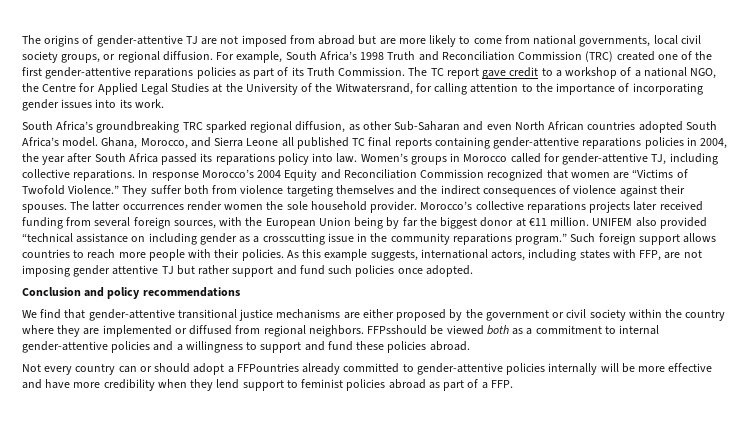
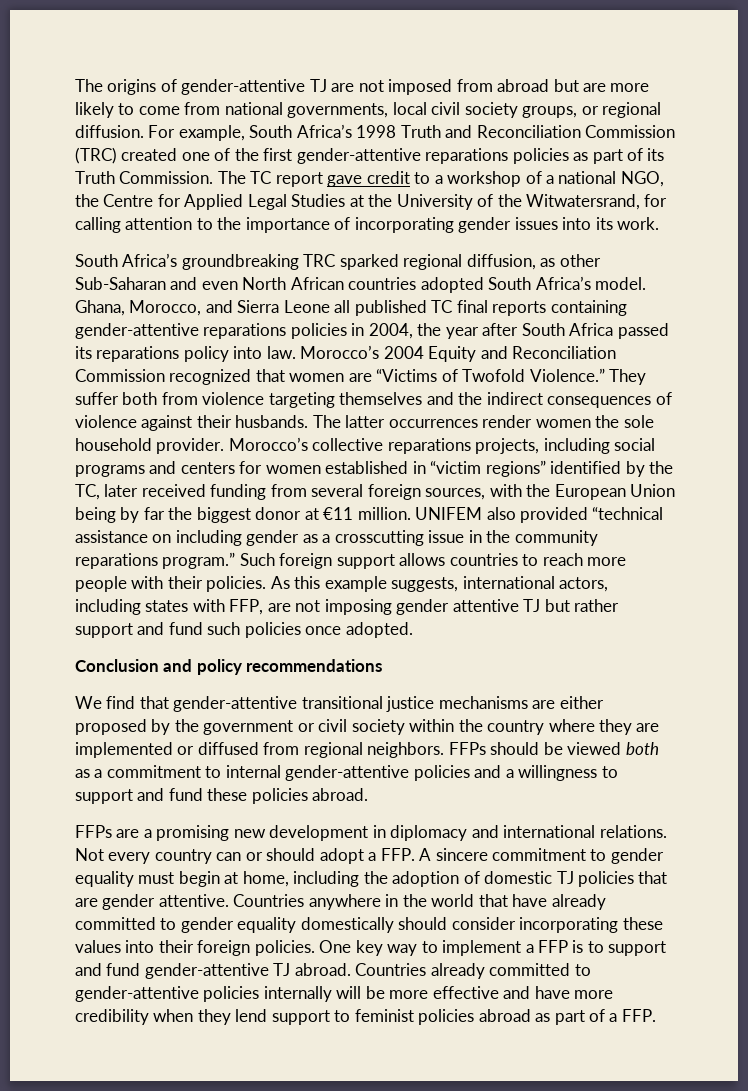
[360,153,718,165] [22,169,199,181] Women’s groups in Morocco called for gender-attentive TJ, including collective reparations. In response -> (296, 352) none
[22,204,67,213] spouses. -> [235,415,309,428] husbands.
[589,201,631,213] projects -> [475,438,656,454] [75,460,674,477] [75,484,100,500] projects, including social programs and centers for women established in “victim regions” identified by the TC,
[367,325,428,335] FFPsshould -> [448,742,540,755] FFPs should
(470, 346) none -> [75,825,667,841] FFPs are a promising new development in diplomacy and international relations.
[236,363,299,372] FFPountries -> [380,848,664,864] [75,871,668,887] [75,894,606,910] [75,917,663,933] [75,940,667,956] [75,963,427,979] FFP. A sincere commitment to gender equality must begin at home, including the adoption of domestic TJ policies that are gender attentive. Countries anywhere in the world that have already committed to gender equality domestically should consider incorporating these values into their foreign policies. One key way to implement a FFP is to support and fund gender-attentive TJ abroad. Countries

